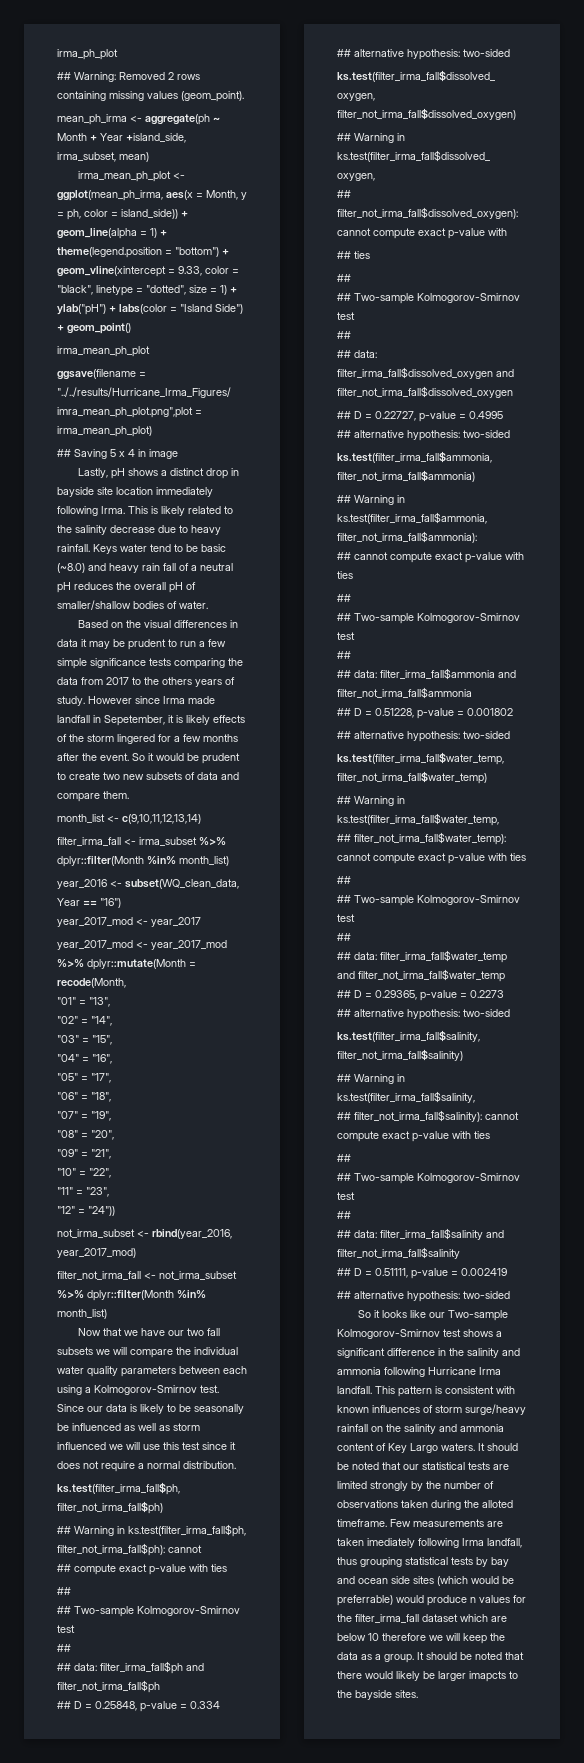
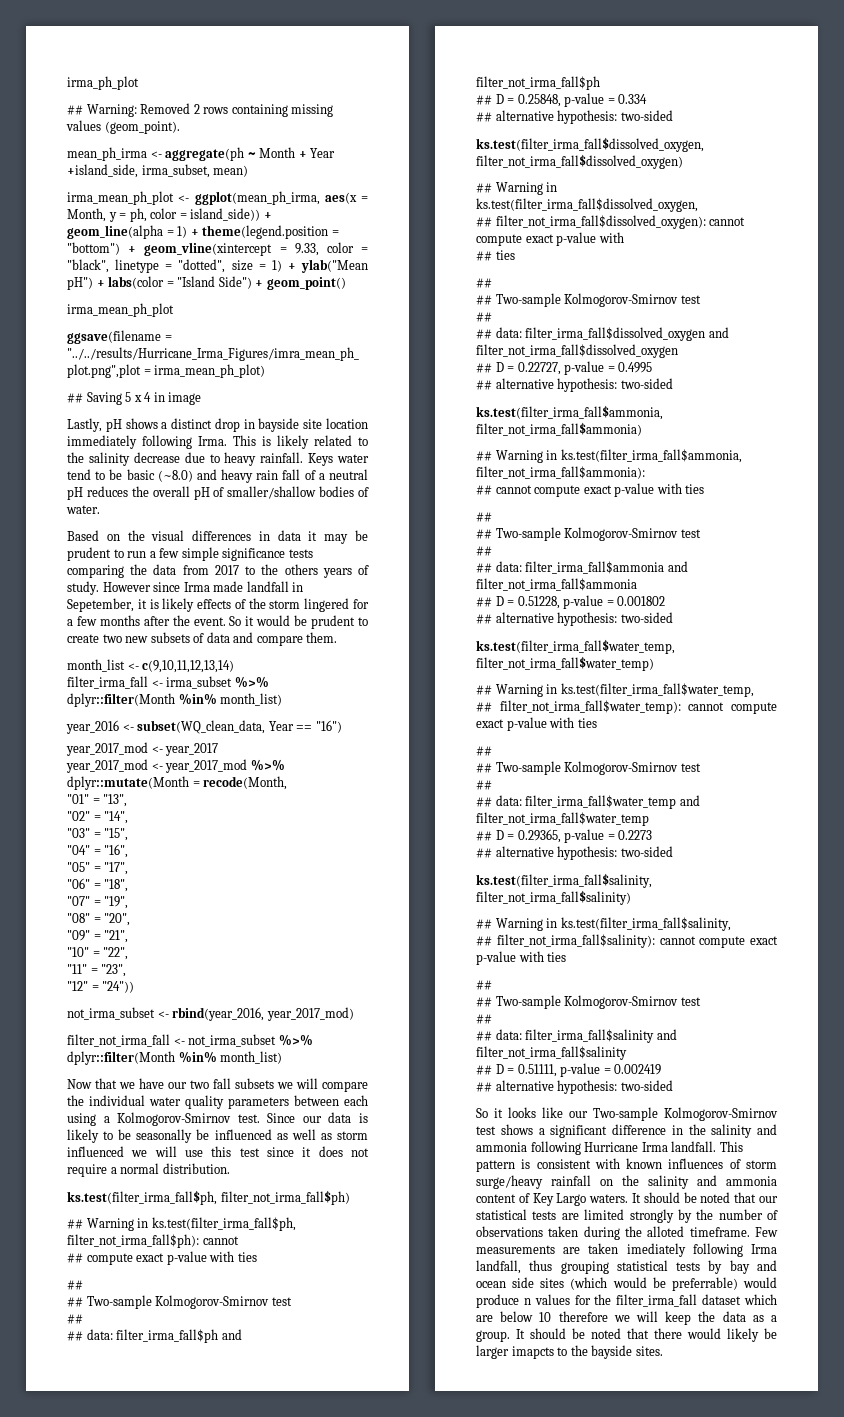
[57,304,106,315] ylab("pH") -> [301,259,368,273] [67,277,93,290] ylab("Mean pH")

